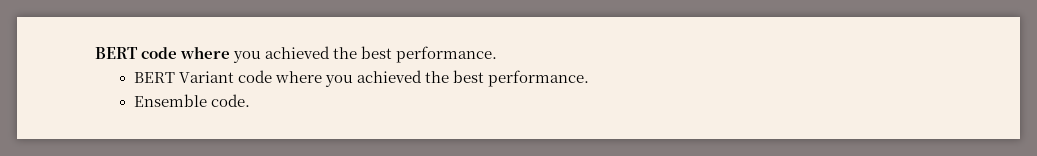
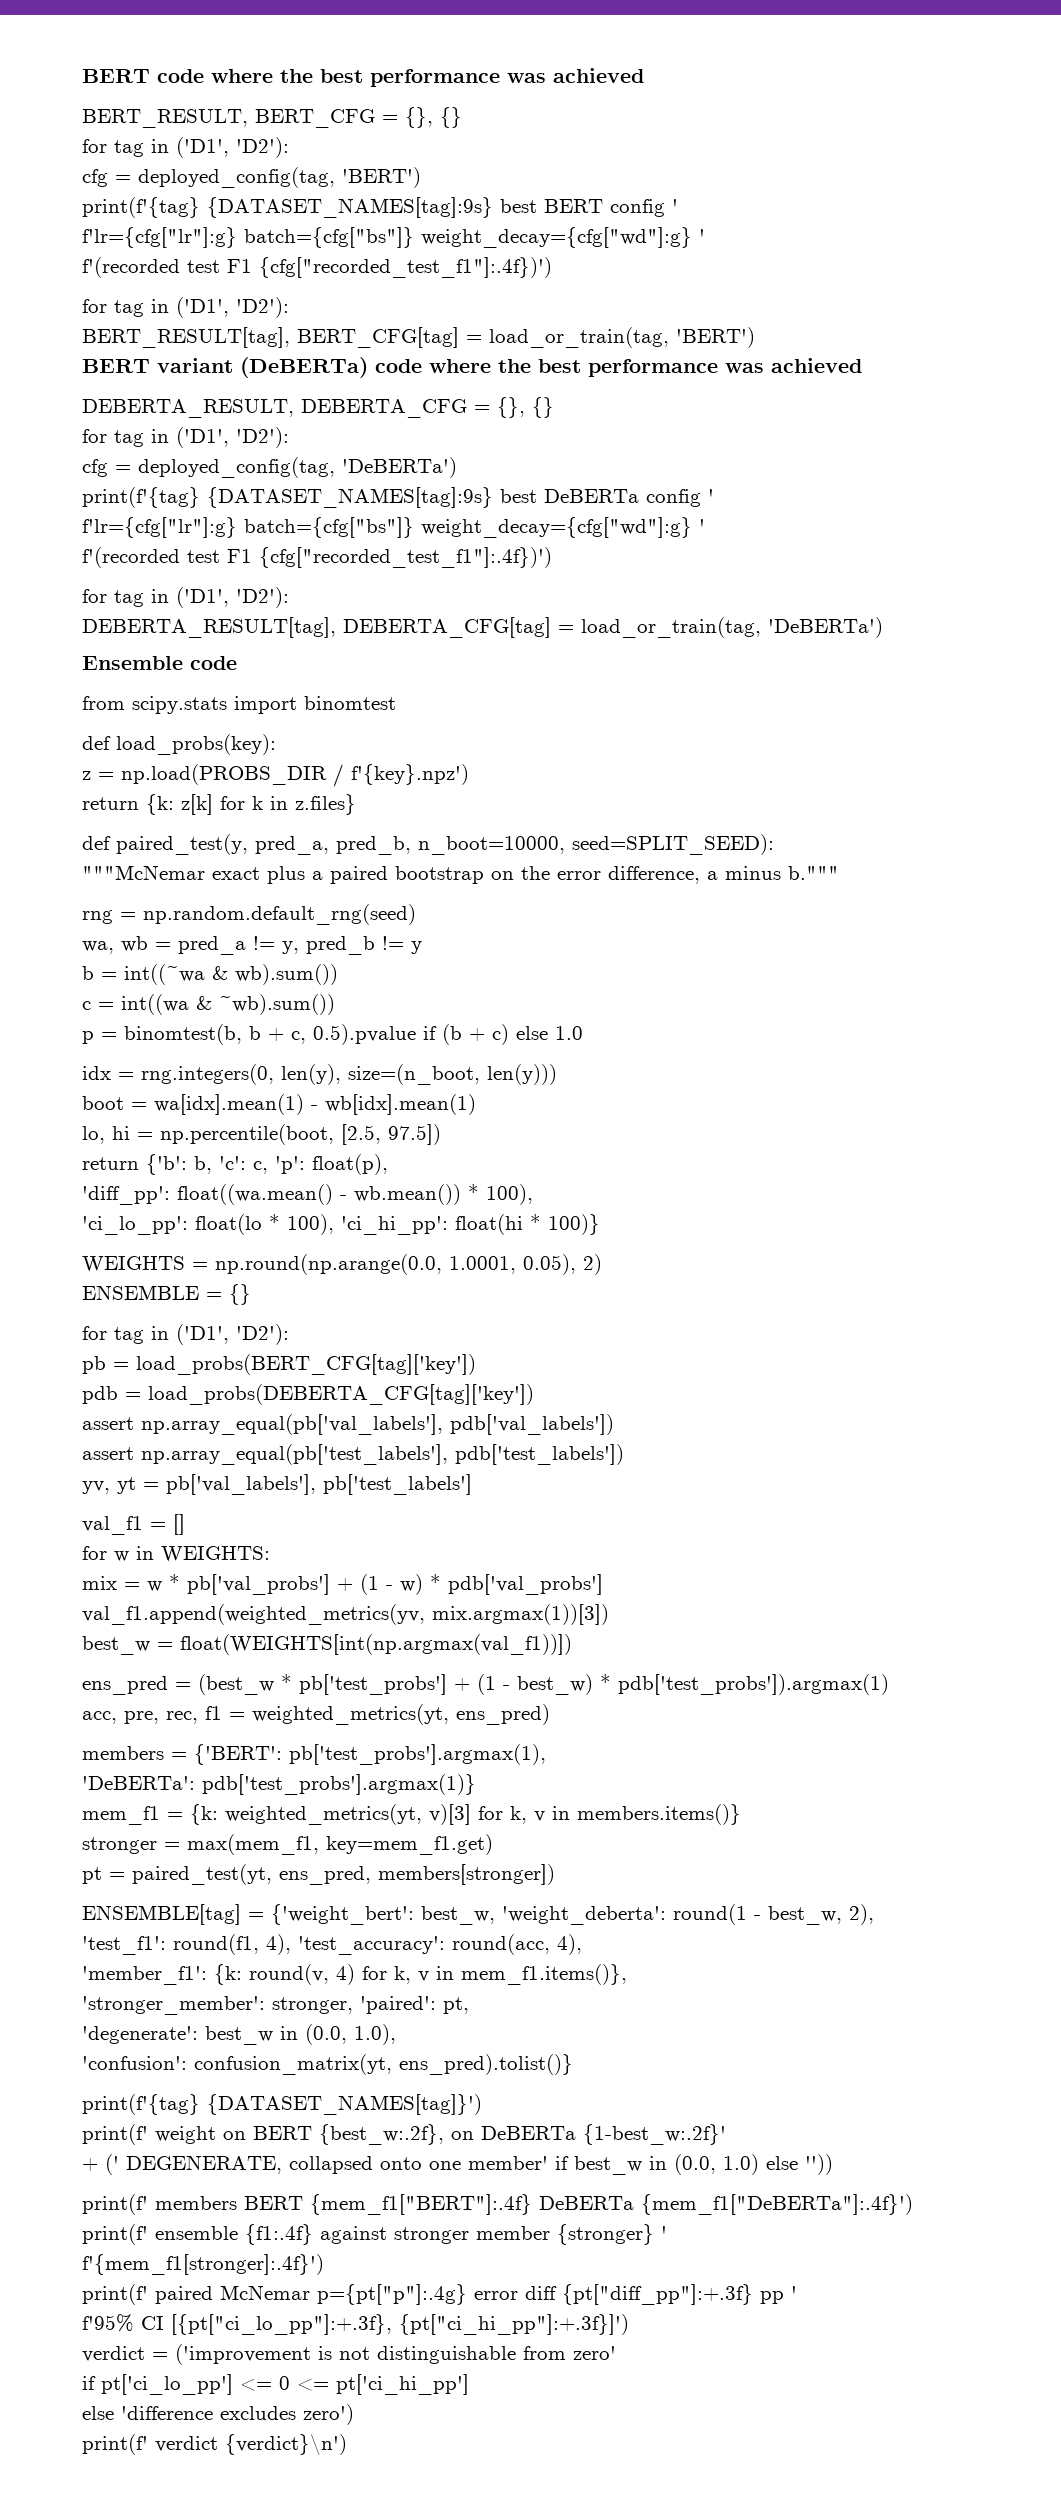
[233,46,498,63] [133,70,590,87] [133,94,250,107] you achieved the best performance. // BERT Variant code where you achieved the best performance. // Ensemble code. -> [280,68,644,87] [82,107,462,128] [82,137,289,158] [82,167,421,188] [82,197,678,218] [82,227,705,248] [82,257,552,278] [82,297,289,318] [82,327,755,348] [82,357,862,378] [82,397,554,418] [82,427,289,448] [82,457,457,478] [82,487,714,508] [82,517,705,538] [82,547,552,568] [82,587,289,608] [82,617,883,638] [82,656,237,670] [82,696,396,714] [82,734,276,755] [82,764,469,787] [82,794,356,815] [82,834,774,855] [82,865,839,884] [82,904,416,925] [82,936,422,955] [82,964,338,985] [82,994,335,1015] [82,1024,583,1045] [82,1064,557,1085] [82,1094,476,1115] [82,1124,441,1145] [82,1154,388,1175] [82,1184,533,1205] [82,1214,600,1235] [82,1254,602,1275] [82,1284,251,1305] [82,1324,289,1345] [82,1354,476,1375] [82,1384,534,1405] [82,1414,614,1435] [82,1444,624,1465] [82,1474,472,1495] [82,1514,185,1535] [82,1546,270,1562] [82,1574,603,1595] [82,1604,609,1625] [82,1634,572,1655] [82,1674,889,1695] [82,1704,550,1725] [82,1744,546,1765] [82,1774,476,1795] [82,1804,741,1825] [82,1834,493,1855] [82,1864,555,1885] [82,1904,874,1925] [82,1934,582,1955] [82,1964,627,1985] [82,1996,469,2015] [82,2024,396,2045] [82,2054,573,2075] [82,2094,482,2115] [82,2124,726,2145] [82,2154,833,2175] [82,2194,913,2215] [82,2224,667,2245] [82,2254,324,2275] [82,2284,797,2305] [82,2314,629,2335] [82,2344,616,2365] [82,2374,469,2395] [82,2404,354,2425] [82,2434,347,2456] the best performance was achieved // BERT_RESULT, BERT_CFG = {}, {} // for tag in ('D1', 'D2'): // cfg = deployed_config(tag, 'BERT') // print(f'{tag} {DATASET_NAMES[tag]:9s} best BERT config ' // f'lr={cfg["lr"]:g} batch={cfg["bs"]} weight_decay={cfg["wd"]:g} ' // f'(recorded test F1 {cfg["recorded_test_f1"]:.4f})') // for tag in ('D1', 'D2'): // BERT_RESULT[tag], BERT_CFG[tag] = load_or_train(tag, 'BERT') // BERT variant (DeBERTa) code where the best performance was achieved // DEBERTA_RESULT, DEBERTA_CFG = {}, {} // for tag in ('D1', 'D2'): // cfg = deployed_config(tag, 'DeBERTa') // print(f'{tag} {DATASET_NAMES[tag]:9s} best DeBERTa config ' // f'lr={cfg["lr"]:g} batch={cfg["bs"]} weight_decay={cfg["wd"]:g} ' // f'(recorded test F1 {cfg["recorded_test_f1"]:.4f})') // for tag in ('D1', 'D2'): // DEBERTA_RESULT[tag], DEBERTA_CFG[tag] = load_or_train(tag, 'DeBERTa') // Ensemble code // from scipy.stats import binomtest // def load_probs(key): // z = np.load(PROBS_DIR / f'{key}.npz') // return {k: z[k] for k in z.files} // def paired_test(y, pred_a, pred_b, n_boot=10000, seed=SPLIT_SEED): // """McNemar exact plus a paired bootstrap on the error difference, a minus b.""" // rng = np.random.default_rng(seed) // wa, wb = pred_a != y, pred_b != y // b = int((~wa & wb).sum()) // c = int((wa & ~wb).sum()) // p = binomtest(b, b + c, 0.5).pvalue if (b + c) else 1.0 // idx = rng.integers(0, len(y), size=(n_boot, len(y))) // boot = wa[idx].mean(1) - wb[idx].mean(1) // lo, hi = np.percentile(boot, [2.5, 97.5]) // return {'b': b, 'c': c, 'p': float(p), // 'diff_pp': float((wa.mean() - wb.mean()) * 100), // 'ci_lo_pp': float(lo * 100), 'ci_hi_pp': float(hi * 100)} // WEIGHTS = np.round(np.arange(0.0, 1.0001, 0.05), 2) // ENSEMBLE = {} // for tag in ('D1', 'D2'): // pb = load_probs(BERT_CFG[tag]['key']) // pdb = load_probs(DEBERTA_CFG[tag]['key']) // assert np.array_equal(pb['val_labels'], pdb['val_labels']) // assert np.array_equal(pb['test_labels'], pdb['test_labels']) // yv, yt = pb['val_labels'], pb['test_labels'] // val_f1 = [] // for w in WEIGHTS: // mix = w * pb['val_probs'] + (1 - w) * pdb['val_probs'] // val_f1.append(weighted_metrics(yv, mix.argmax(1))[3]) // best_w = float(WEIGHTS[int(np.argmax(val_f1))]) // ens_pred = (best_w * pb['test_probs'] + (1 - best_w) * pdb['test_probs']).argmax(1) // acc, pre, rec, f1 = weighted_metrics(yt, ens_pred) // members = {'BERT': pb['test_probs'].argmax(1), // 'DeBERTa': pdb['test_probs'].argmax(1)} // mem_f1 = {k: weighted_metrics(yt, v)[3] for k, v in members.items()} // stronger = max(mem_f1, key=mem_f1.get) // pt = paired_test(yt, ens_pred, members[stronger]) // ENSEMBLE[tag] = {'weight_bert': best_w, 'weight_deberta': round(1 - best_w, 2), // 'test_f1': round(f1, 4), 'test_accuracy': round(acc, 4), // 'member_f1': {k: round(v, 4) for k, v in mem_f1.items()}, // 'stronger_member': stronger, 'paired': pt, // 'degenerate': best_w in (0.0, 1.0), // 'confusion': confusion_matrix(yt, ens_pred).tolist()} // print(f'{tag} {DATASET_NAMES[tag]}') // print(f' weight on BERT {best_w:.2f}, on DeBERTa {1-best_w:.2f}' // + (' DEGENERATE, collapsed onto one member' if best_w in (0.0, 1.0) else '')) // print(f' members BERT {mem_f1["BERT"]:.4f} DeBERTa {mem_f1["DeBERTa"]:.4f}') // print(f' ensemble {f1:.4f} against stronger member {stronger} ' // f'{mem_f1[stronger]:.4f}') // print(f' paired McNemar p={pt["p"]:.4g} error diff {pt["diff_pp"]:+.3f} pp ' // f'95% CI [{pt["ci_lo_pp"]:+.3f}, {pt["ci_hi_pp"]:+.3f}]') // verdict = ('improvement is not distinguishable from zero' // if pt['ci_lo_pp'] <= 0 <= pt['ci_hi_pp'] // else 'difference excludes zero') // print(f' verdict {verdict}\n')

